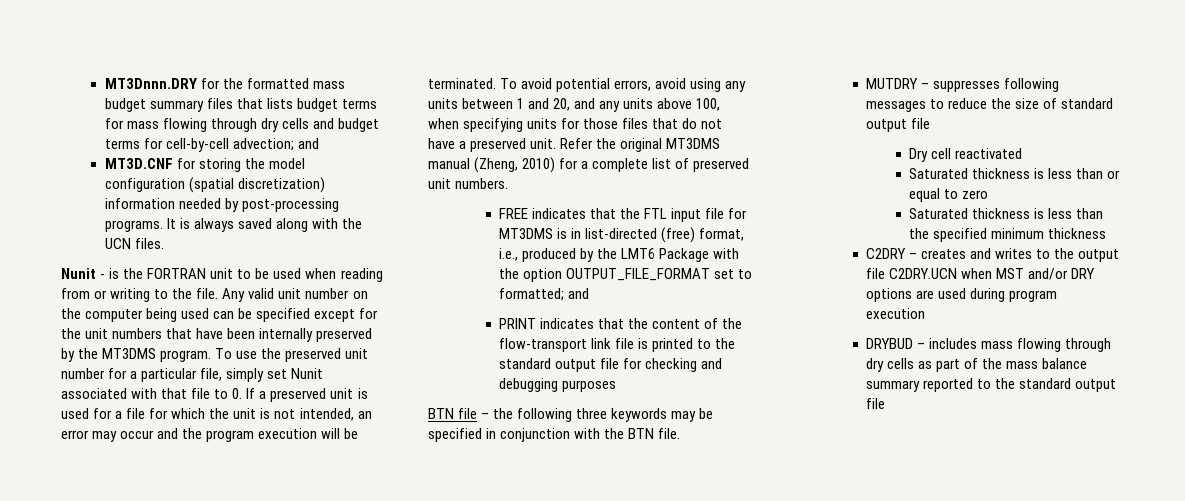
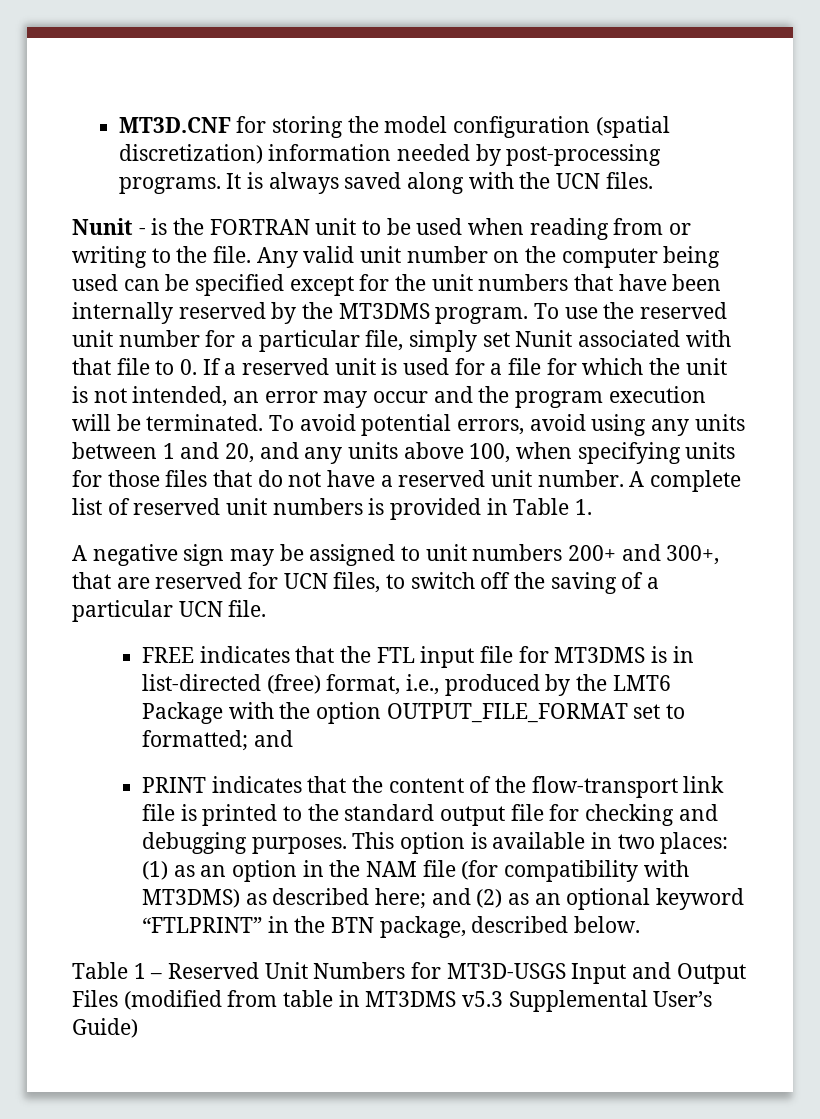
[104,78,346,89] [104,98,378,112] [104,118,380,132] [104,138,320,152] MT3Dnnn.DRY for the formatted mass budget summary files that lists budget terms for mass flowing through dry cells and budget terms for cell-by-cell advection; and // -> (118, 125) none
[316,328,373,342] preserved -> [178,302,266,319] reserved
[285,348,342,362] preserved -> [640,302,728,319] reserved
[270,388,327,402] preserved -> [242,358,330,375] reserved
[470,138,721,152] [428,157,750,173] [428,178,509,189] preserved unit. Refer the original MT3DMS manual (Zheng, 2010) for a complete list of preserved unit numbers. -> [398,470,742,492] [72,498,593,520] [72,544,720,566] [72,572,660,594] [72,600,267,622] reserved unit number. A complete list of reserved unit numbers is provided in Table 1. // A negative sign may be assigned to unit numbers 200+ and 300+, that are reserved for UCN files, to switch off the saving of a particular UCN file.
[562,380,617,392] [428,408,714,422] [428,428,681,442] [866,78,1060,92] [866,98,1114,112] [866,118,931,132] [909,148,1023,162] [909,168,1121,179] [909,188,989,202] [909,208,1104,219] [909,228,1107,242] [866,248,1120,262] [866,268,1096,280] [866,288,1058,302] [866,308,926,319] [866,338,1112,352] [866,358,1088,372] [866,378,1117,392] [866,398,886,409] purposes // BTN file – the following three keywords may be specified in conjunction with the BTN file. // MUTDRY – suppresses following messages to reduce the size of standard output file // Dry cell reactivated // Saturated thickness is less than or equal to zero // Saturated thickness is less than the specified minimum thickness // C2DRY – creates and writes to the output file C2DRY.UCN when MST and/or DRY options are used during program execution // DRYBUD – includes mass flowing through dry cells as part of the mass balance summary reported to the standard output file -> [251,832,729,854] [142,860,689,882] [142,888,745,910] [142,916,641,938] [72,962,746,984] [72,990,713,1012] [72,1018,138,1038] purposes. This option is available in two places: (1) as an option in the NAM file (for compatibility with MT3DMS) as described here; and (2) as an optional keyword “FTLPRINT” in the BTN package, described below. // Table 1 – Reserved Unit Numbers for MT3D-USGS Input and Output Files (modified from table in MT3DMS v5.3 Supplemental User’s Guide)

